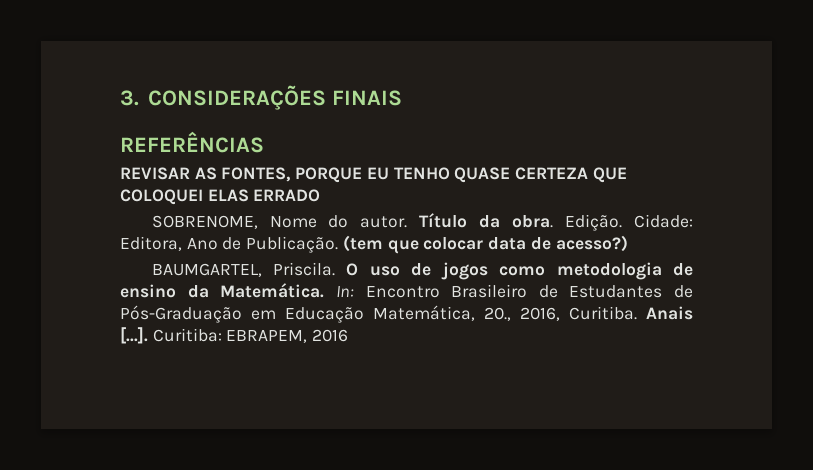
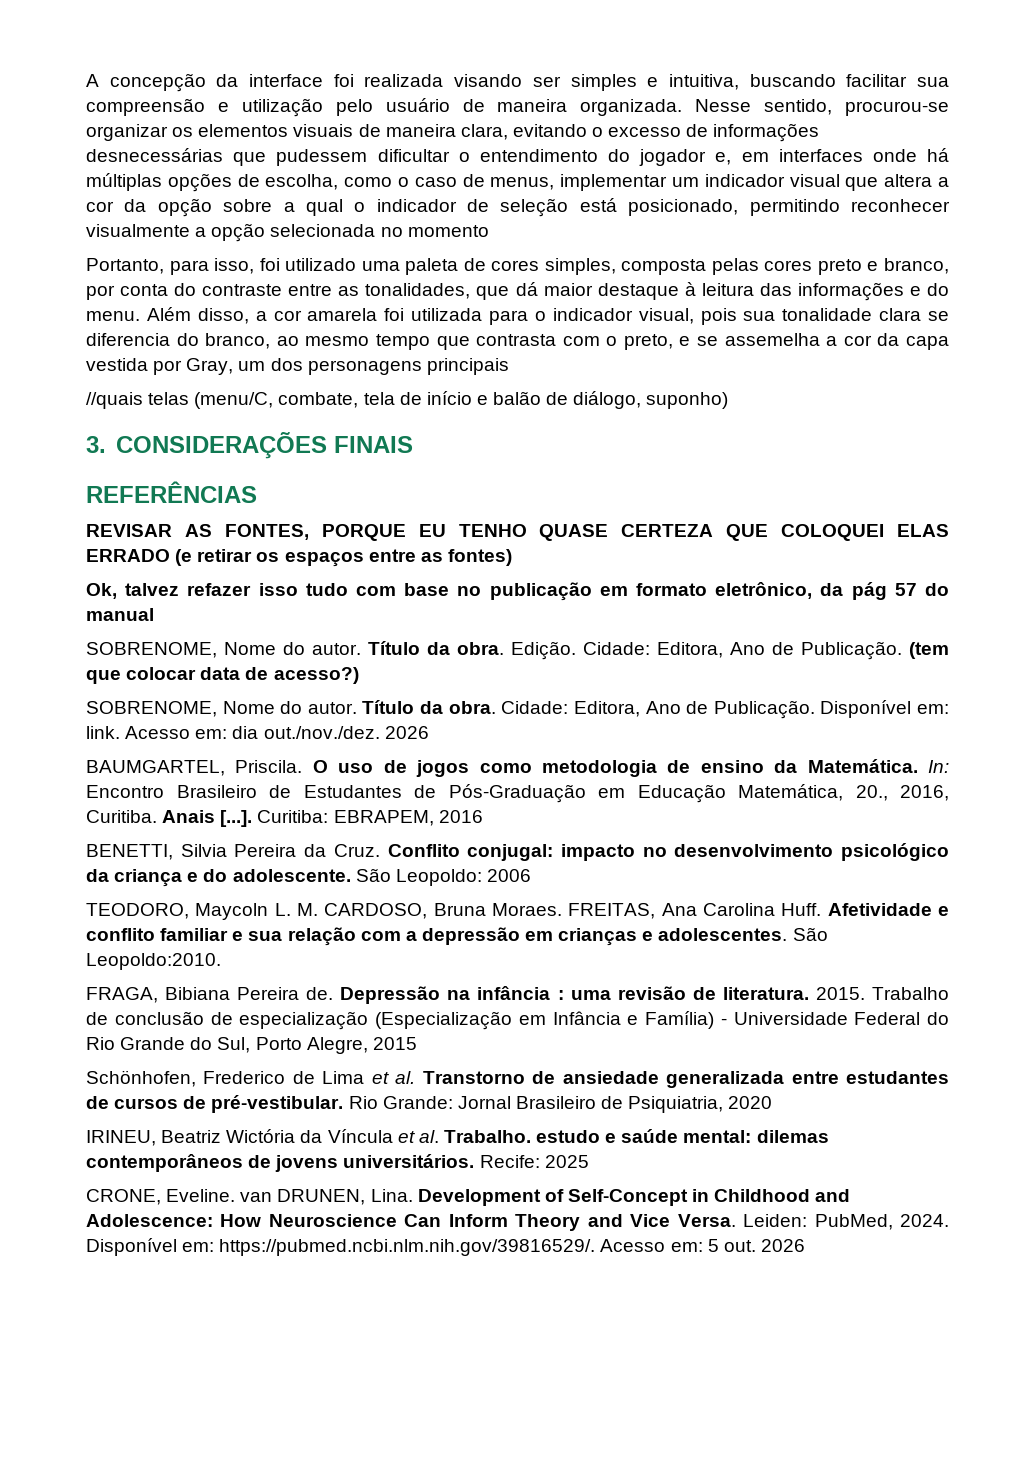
(120, 98) none -> [86,73,950,92] [86,98,949,117] [86,123,820,142] [86,148,949,166] [86,173,949,192] [86,198,950,217] [86,223,489,242] [86,258,949,275] [86,282,949,301] [86,307,949,325] [86,333,950,350] [86,358,509,375] [86,391,729,409] A concepção da interface foi realizada visando ser simples e intuitiva, buscando facilitar sua compreensão e utilização pelo usuário de maneira organizada. Nesse sentido, procurou-se organizar os elementos visuais de maneira clara, evitando o excesso de informações desnecessárias que pudessem dificultar o entendimento do jogador e, em interfaces onde há múltiplas opções de escolha, como o caso de menus, implementar um indicador visual que altera a cor da opção sobre a qual o indicador de seleção está posicionado, permitindo reconhecer visualmente a opção selecionada no momento // Portanto, para isso, foi utilizado uma paleta de cores simples, composta pelas cores preto e branco, por conta do contraste entre as tonalidades, que dá maior destaque à leitura das informações e do menu. Além disso, a cor amarela foi utilizada para o indicador visual, pois sua tonalidade clara se diferencia do branco, ao mesmo tempo que contrasta com o preto, e se assemelha a cor da capa vestida por Gray, um dos personagens principais // //quais telas (menu/C, combate, tela de início e balão de diálogo, suponho) //
(321, 195) none -> [175,549,512,567] [86,582,950,601] [86,608,154,621] (e retirar os espaços entre as fontes) // Ok, talvez refazer isso tudo com base no publicação em formato eletrônico, da pág 57 do manual
(628, 243) none -> [86,700,949,719] [86,726,429,739] // SOBRENOME, Nome do autor. Título da obra. Cidade: Editora, Ano de Publicação. Disponível em: link. Acesso em: dia out./nov./dez. 2026
(349, 335) none -> [86,843,950,861] [86,868,531,887] [86,903,950,920] [86,927,828,946] [86,953,221,970] [86,986,950,1004] [86,1011,949,1030] [86,1037,417,1054] [86,1070,949,1088] [86,1095,773,1113] [86,1129,829,1146] [86,1154,589,1172] [86,1189,851,1206] [86,1214,950,1231] [86,1238,805,1256] // BENETTI, Silvia Pereira da Cruz. Conflito conjugal: impacto no desenvolvimento psicológico da criança e do adolescente. São Leopoldo: 2006 // TEODORO, Maycoln L. M. CARDOSO, Bruna Moraes. FREITAS, Ana Carolina Huff. Afetividade e conflito familiar e sua relação com a depressão em crianças e adolescentes. São Leopoldo:2010. // FRAGA, Bibiana Pereira de. Depressão na infância : uma revisão de literatura. 2015. Trabalho de conclusão de especialização (Especialização em Infância e Família) - Universidade Federal do Rio Grande do Sul, Porto Alegre, 2015 // Schönhofen, Frederico de Lima et al. Transtorno de ansiedade generalizada entre estudantes de cursos de pré-vestibular. Rio Grande: Jornal Brasileiro de Psiquiatria, 2020 // IRINEU, Beatriz Wictória da Víncula et al. Trabalho. estudo e saúde mental: dilemas contemporâneos de jovens universitários. Recife: 2025 // CRONE, Eveline. van DRUNEN, Lina. Development of Self-Concept in Childhood and Adolescence: How Neuroscience Can Inform Theory and Vice Versa. Leiden: PubMed, 2024. Disponível em: https://pubmed.ncbi.nlm.nih.gov/39816529/. Acesso em: 5 out. 2026

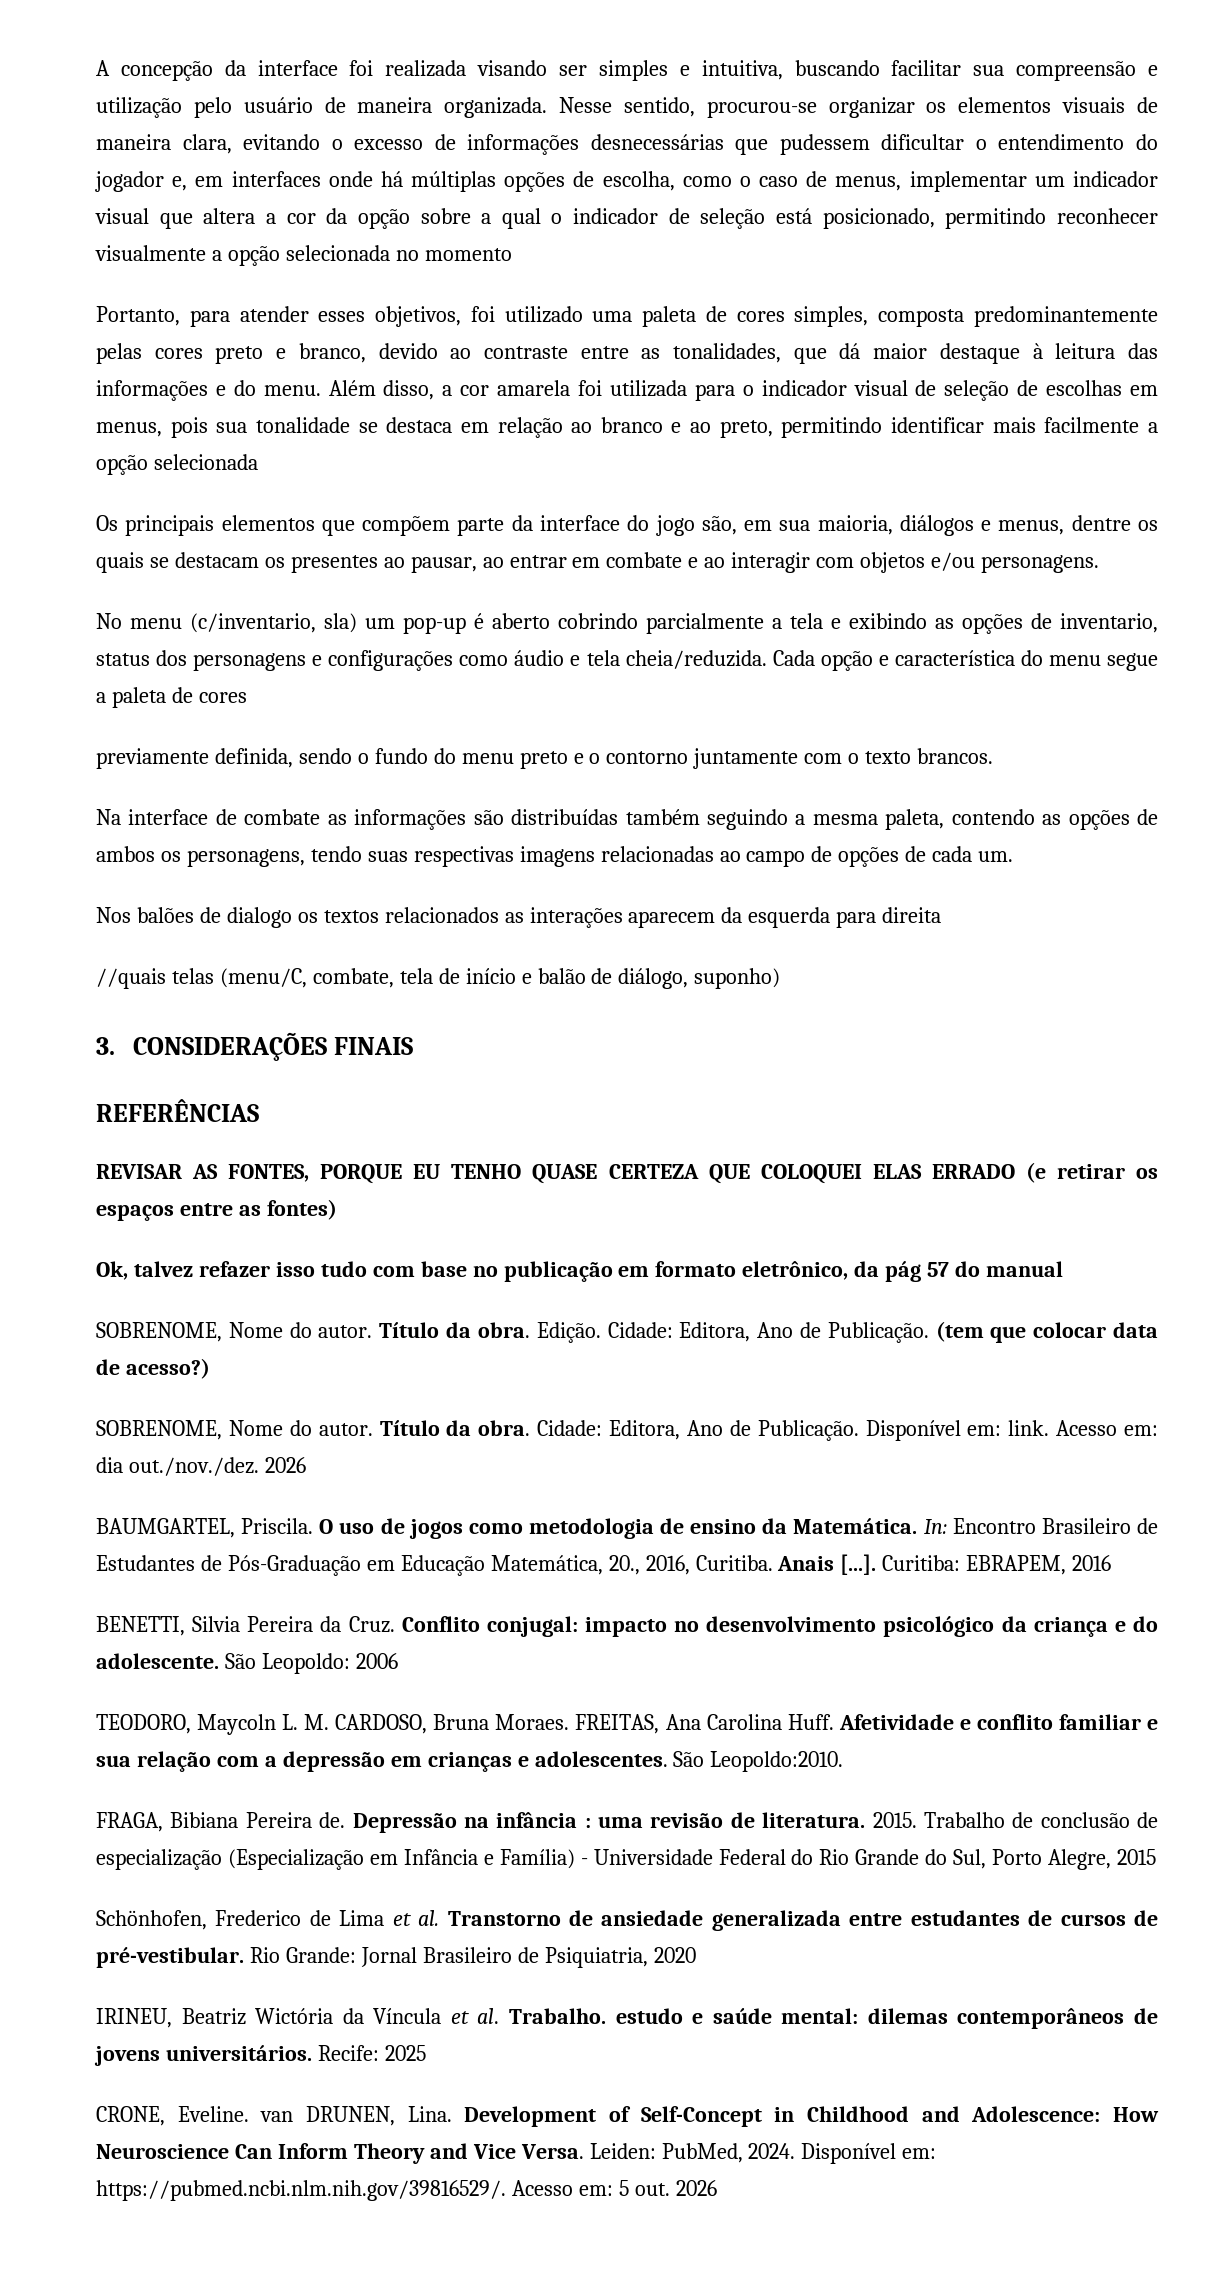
[214,258,255,274] isso, -> [239,306,462,327] atender esses objetivos,
(707, 267) none -> [973,306,1158,327] predominantemente
[86,283,197,300] por conta do -> [378,343,472,359] devido ao
[638,308,949,325] [86,333,950,350] [86,358,509,375] visual, pois sua tonalidade clara se diferencia do branco, ao mesmo tempo que contrasta com o preto, e se assemelha a cor da capa vestida por Gray, um dos personagens principais -> [853,380,1159,401] [96,417,1158,438] [96,454,258,475] [96,515,1159,536] [96,552,1099,573] [96,613,1158,634] [96,650,1158,671] [96,687,247,708] [96,748,994,769] [96,809,1158,830] [96,846,1014,867] [96,907,942,928] visual de seleção de escolhas em menus, pois sua tonalidade se destaca em relação ao branco e ao preto, permitindo identificar mais facilmente a opção selecionada // Os principais elementos que compõem parte da interface do jogo são, em sua maioria, diálogos e menus, dentre os quais se destacam os presentes ao pausar, ao entrar em combate e ao interagir com objetos e/ou personagens. // No menu (c/inventario, sla) um pop-up é aberto cobrindo parcialmente a tela e exibindo as opções de inventario, status dos personagens e configurações como áudio e tela cheia/reduzida. Cada opção e característica do menu segue a paleta de cores // previamente definida, sendo o fundo do menu preto e o contorno juntamente com o texto brancos. // Na interface de combate as informações são distribuídas também seguindo a mesma paleta, contendo as opções de ambos os personagens, tendo suas respectivas imagens relacionadas ao campo de opções de cada um. // Nos balões de dialogo os textos relacionados as interações aparecem da esquerda para direita

